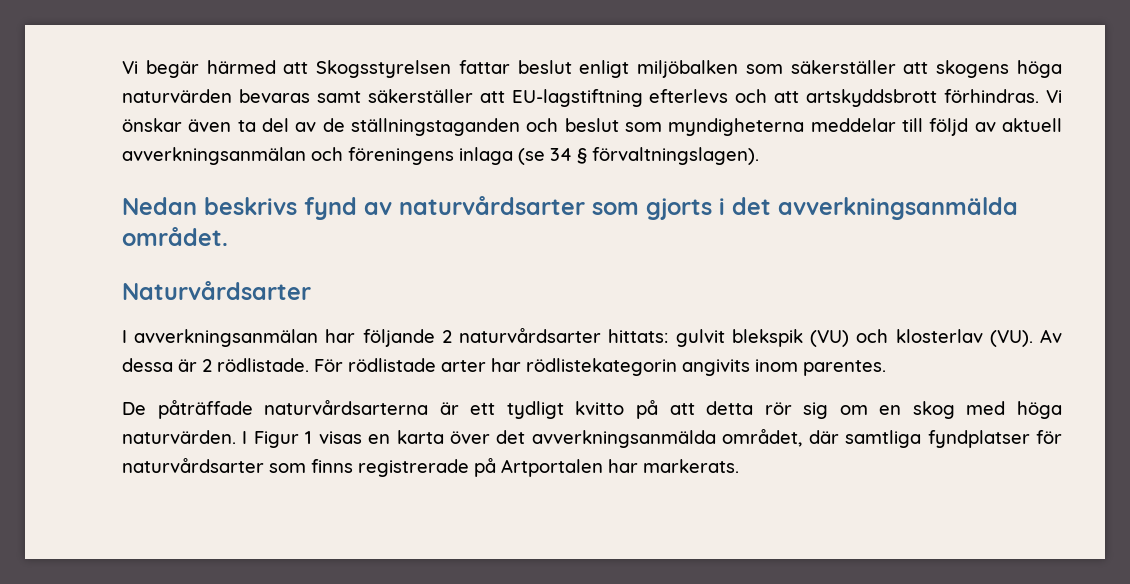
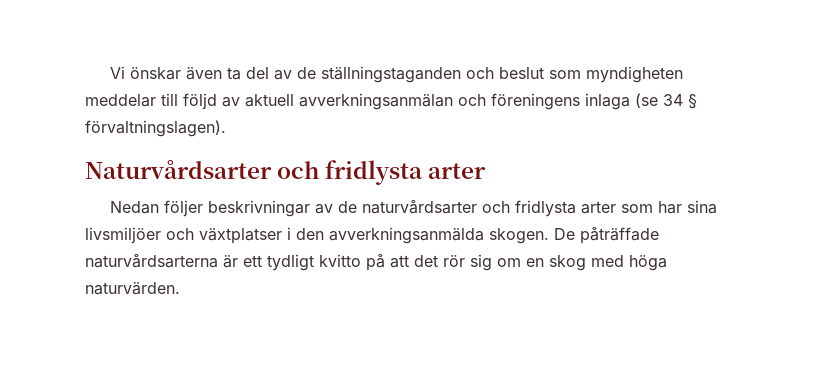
[122,60,1062,78] [122,89,1062,107] Vi begär härmed att Skogsstyrelsen fattar beslut enligt miljöbalken som säkerställer att skogens höga naturvärden bevaras samt säkerställer att EU-lagstiftning efterlevs och att artskyddsbrott förhindras. Vi -> [109,66,125,79] Vi
[668,118,805,136] myndigheterna -> [585,66,683,83] myndigheten
[122,196,1018,220] [122,227,228,246] [122,281,311,300] [122,328,1063,347] [122,358,886,376] Nedan beskrivs fynd av naturvårdsarter som gjorts i det avverkningsanmälda området. // Naturvårdsarter // I avverkningsanmälan har följande 2 naturvårdsarter hittats: gulvit blekspik (VU) och klosterlav (VU). Av dessa är 2 rödlistade. För rödlistade arter har rödlistekategorin angivits inom parentes. // -> [85,160,487,185] [109,200,717,217] [85,227,549,244] Naturvårdsarter och fridlysta arter // Nedan följer beskrivningar av de naturvårdsarter och fridlysta arter som har sina livsmiljöer och växtplatser i den avverkningsanmälda skogen.
[706,401,754,415] detta -> [414,255,438,267] det
[242,429,1062,448] [122,458,739,477] I Figur 1 visas en karta över det avverkningsanmälda området, där samtliga fyndplatser för naturvårdsarter som finns registrerade på Artportalen har markerats. -> (180, 288) none

